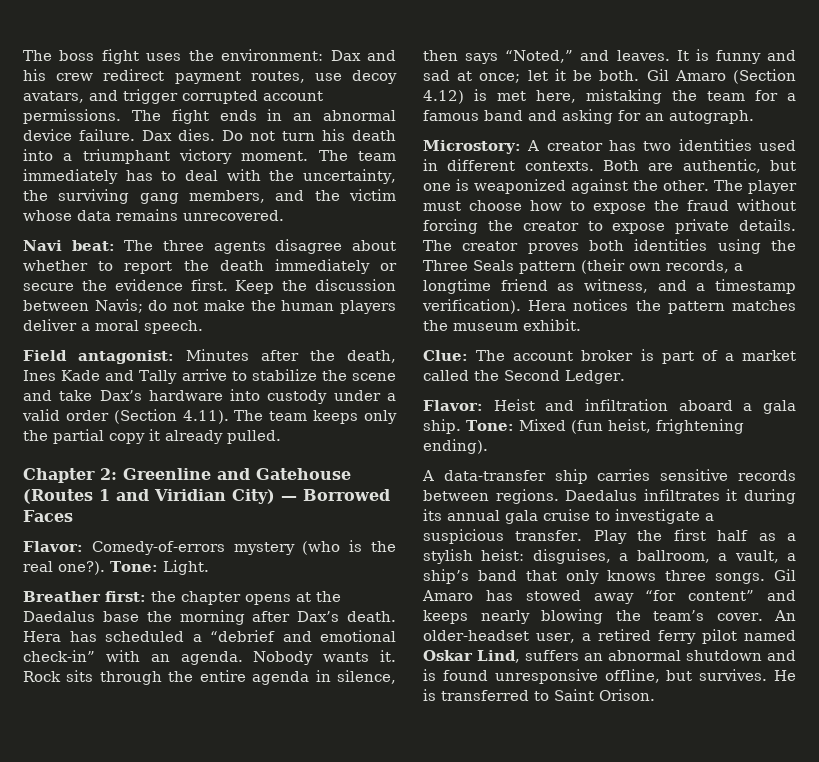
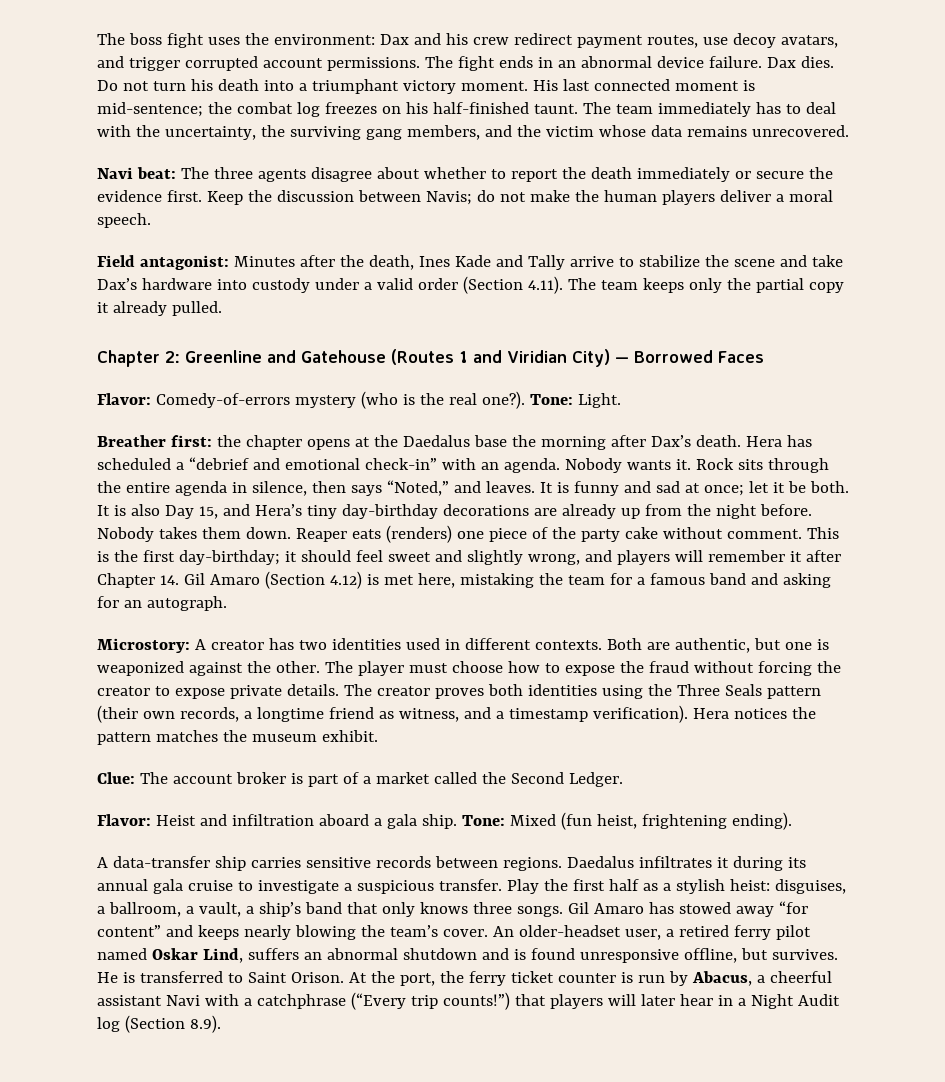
(309, 156) none -> [532,79,755,91] [97,102,578,117] His last connected moment is mid-sentence; the combat log freezes on his half-finished taunt.
(640, 75) none -> [97,504,812,519] [97,525,839,543] [97,550,841,565] [97,573,179,588] It is also Day 15, and Hera’s tiny day-birthday decorations are already up from the night before. Nobody takes them down. Reaper eats (renders) one piece of the party cake without comment. This is the first day-birthday; it should feel sweet and slightly wrong, and players will remember it after Chapter 14.
(655, 695) none -> [348,971,832,986] [97,992,840,1010] [97,1015,221,1033] At the port, the ferry ticket counter is run by Abacus, a cheerful assistant Navi with a catchphrase (“Every trip counts!”) that players will later hear in a Night Audit log (Section 8.9).

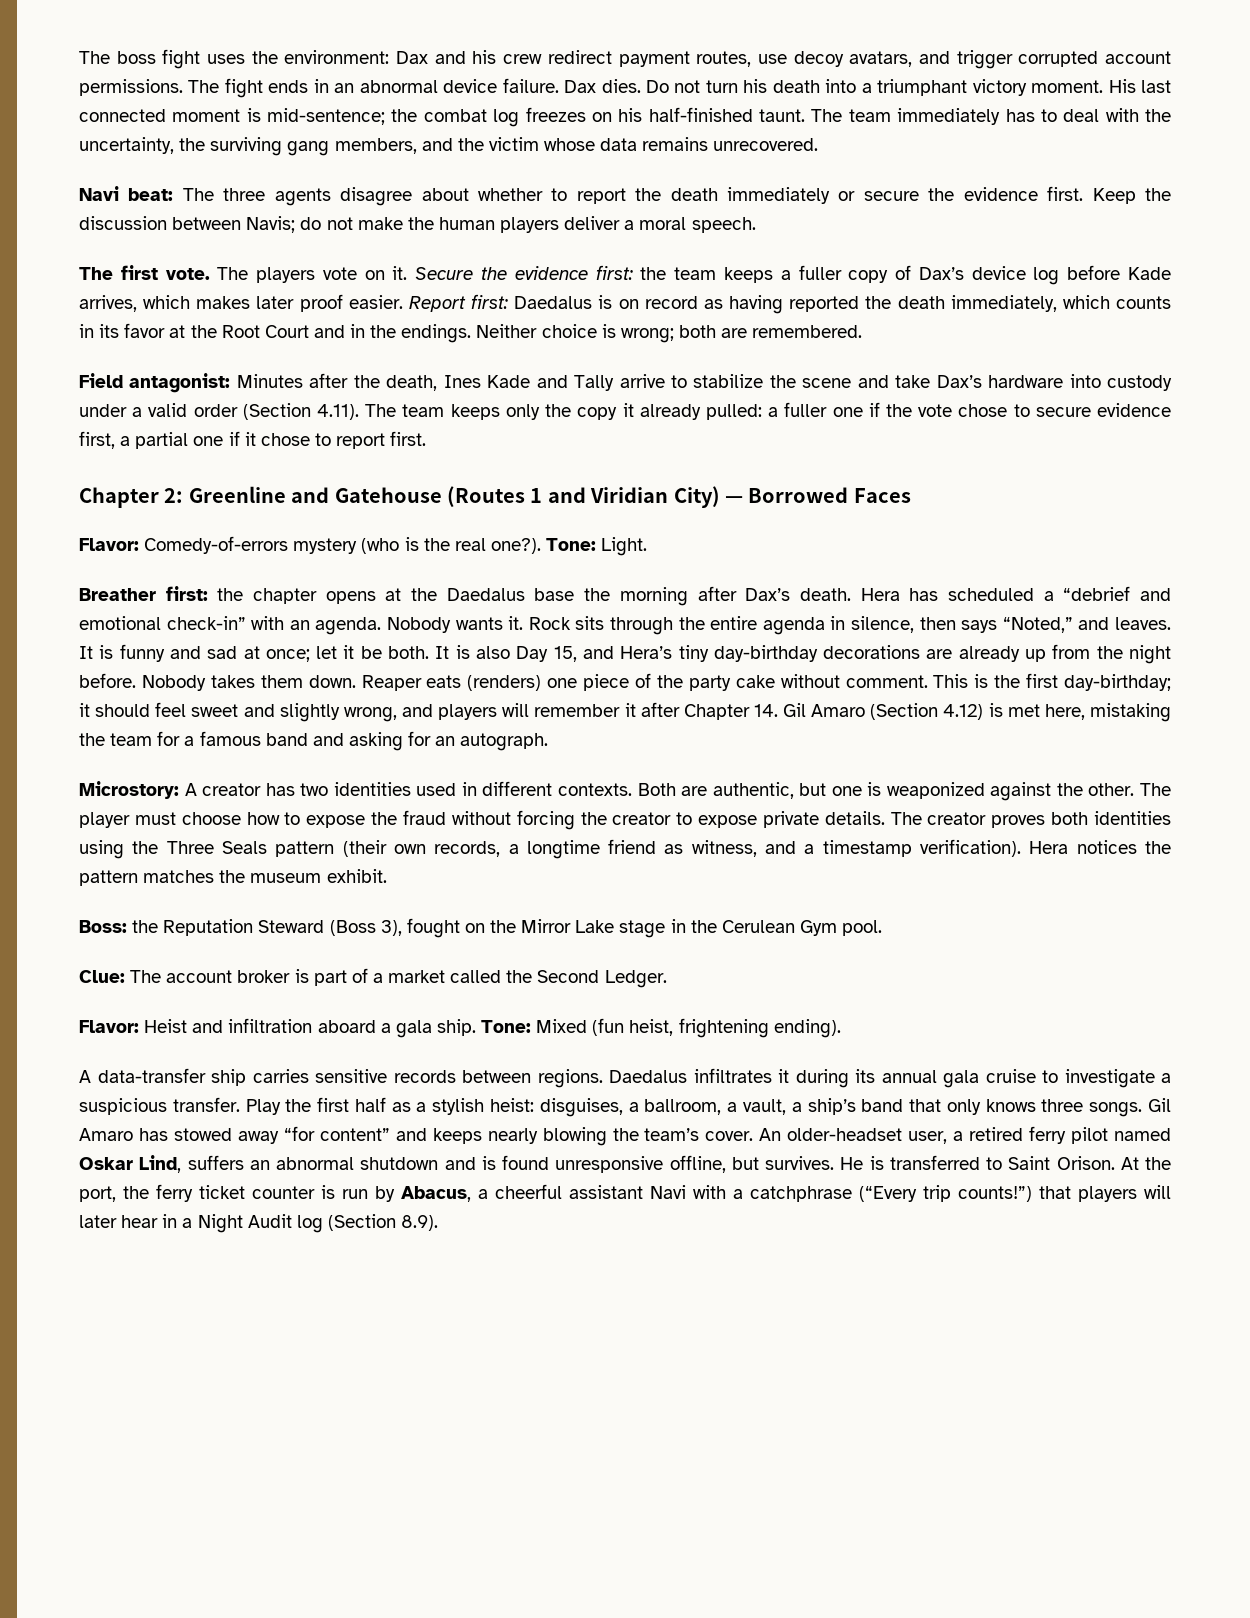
(151, 220) none -> [79,265,1171,285] [79,294,1171,314] [79,323,863,343] // The first vote. The players vote on it. Secure the evidence first: the team keeps a fuller copy of Dax’s device log before Kade arrives, which makes later proof easier. Report first: Daedalus is on record as having reported the death immediately, which counts in its favor at the Root Court and in the endings. Neither choice is wrong; both are remembered.
[755,278,804,293] partial -> (572, 410) none
[171,301,222,316] pulled. -> [705,402,1172,420] [79,431,427,449] pulled: a fuller one if the vote chose to secure evidence first, a partial one if it chose to report first.
(378, 736) none -> [79,918,883,938] // Boss: the Reputation Steward (Boss 3), fought on the Mirror Lake stage in the Cerulean Gym pool.

